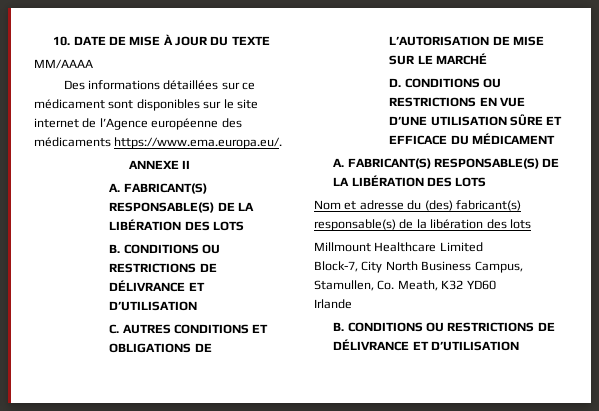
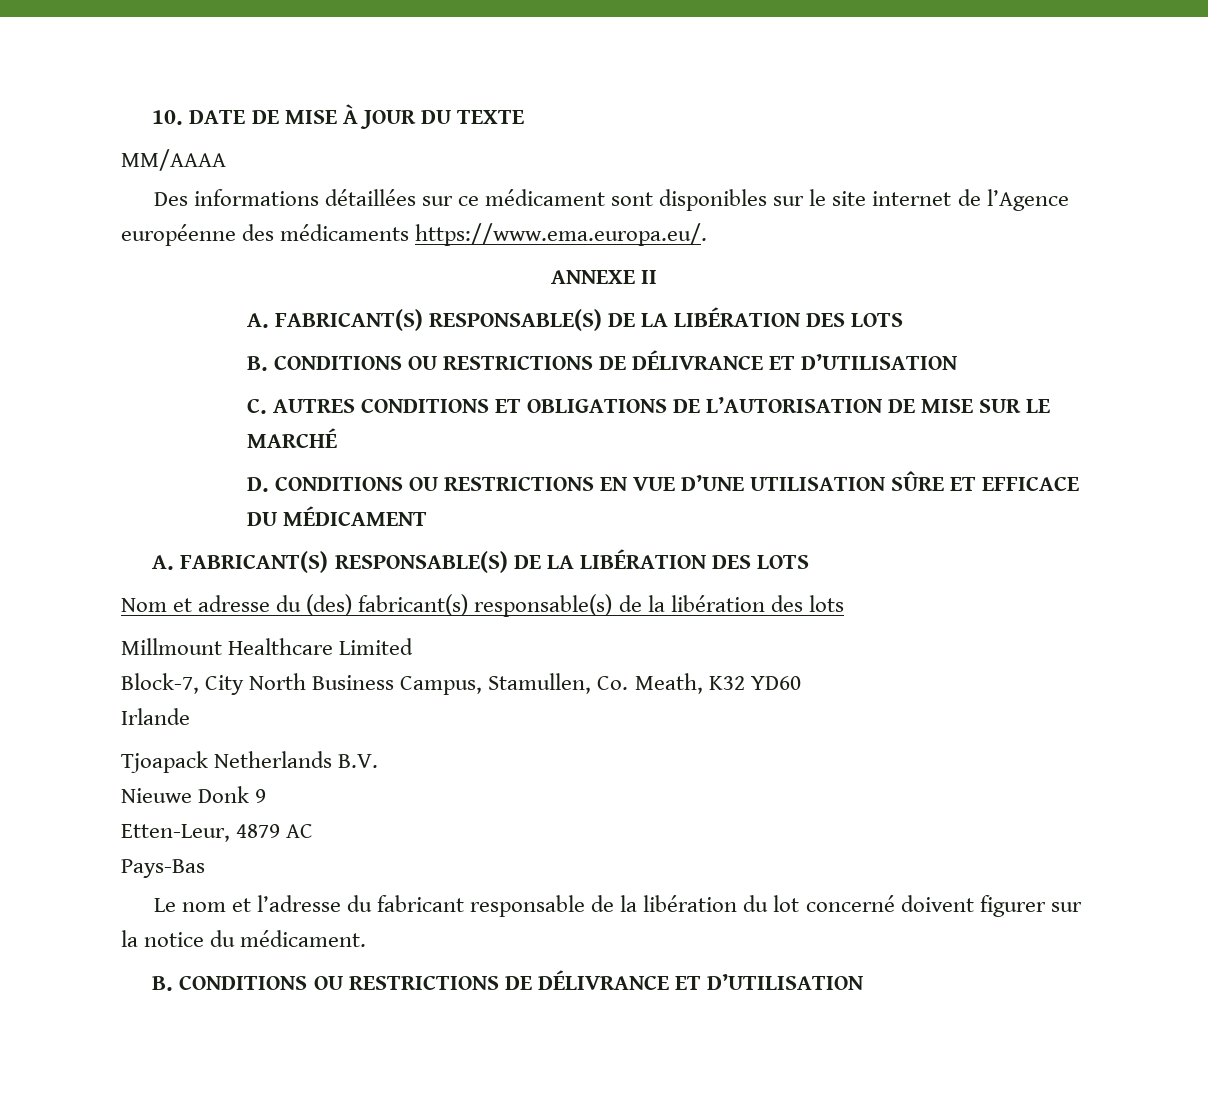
(352, 304) none -> [121,751,379,773] [121,786,267,803] [121,824,314,842] [121,859,205,878] [153,895,1082,917] [121,930,367,947] // Tjoapack Netherlands B.V. // Nieuwe Donk 9 // Etten-Leur, 4879 AC // Pays-Bas // Le nom et l’adresse du fabricant responsable de la libération du lot concerné doivent figurer sur la notice du médicament.

